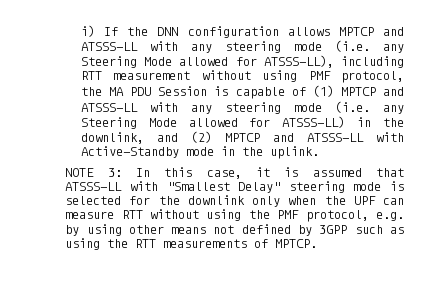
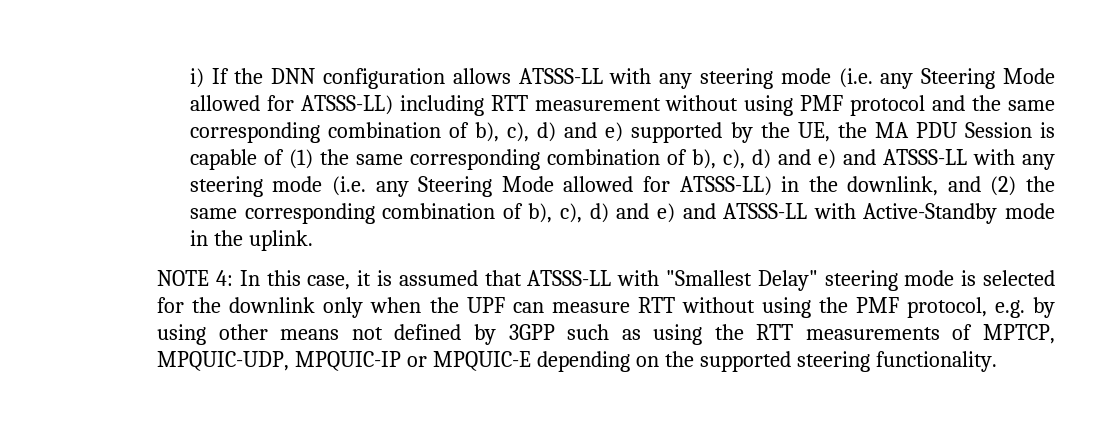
[338,27,404,36] MPTCP and -> (511, 76) none
[263,55,334,68] ATSSS-LL), -> [300,95,393,115] ATSSS-LL)
[341,71,404,83] protocol, -> [850,95,1055,116] [189,122,830,143] protocol and the same corresponding combination of b), c), d) and e) supported by the UE,
[340,87,376,96] MPTCP -> [319,149,836,170] the same corresponding combination of b), c), d) and e)
[224,133,260,142] MPTCP -> [1025,176,1055,192] [189,203,675,224] the same corresponding combination of b), c), d) and e)
[107,168,122,177] 3: -> [216,270,234,286] 4:
[275,239,318,248] MPTCP. -> [982,324,1055,344] [157,351,997,372] MPTCP, MPQUIC-UDP, MPQUIC-IP or MPQUIC-E depending on the supported steering functionality.

